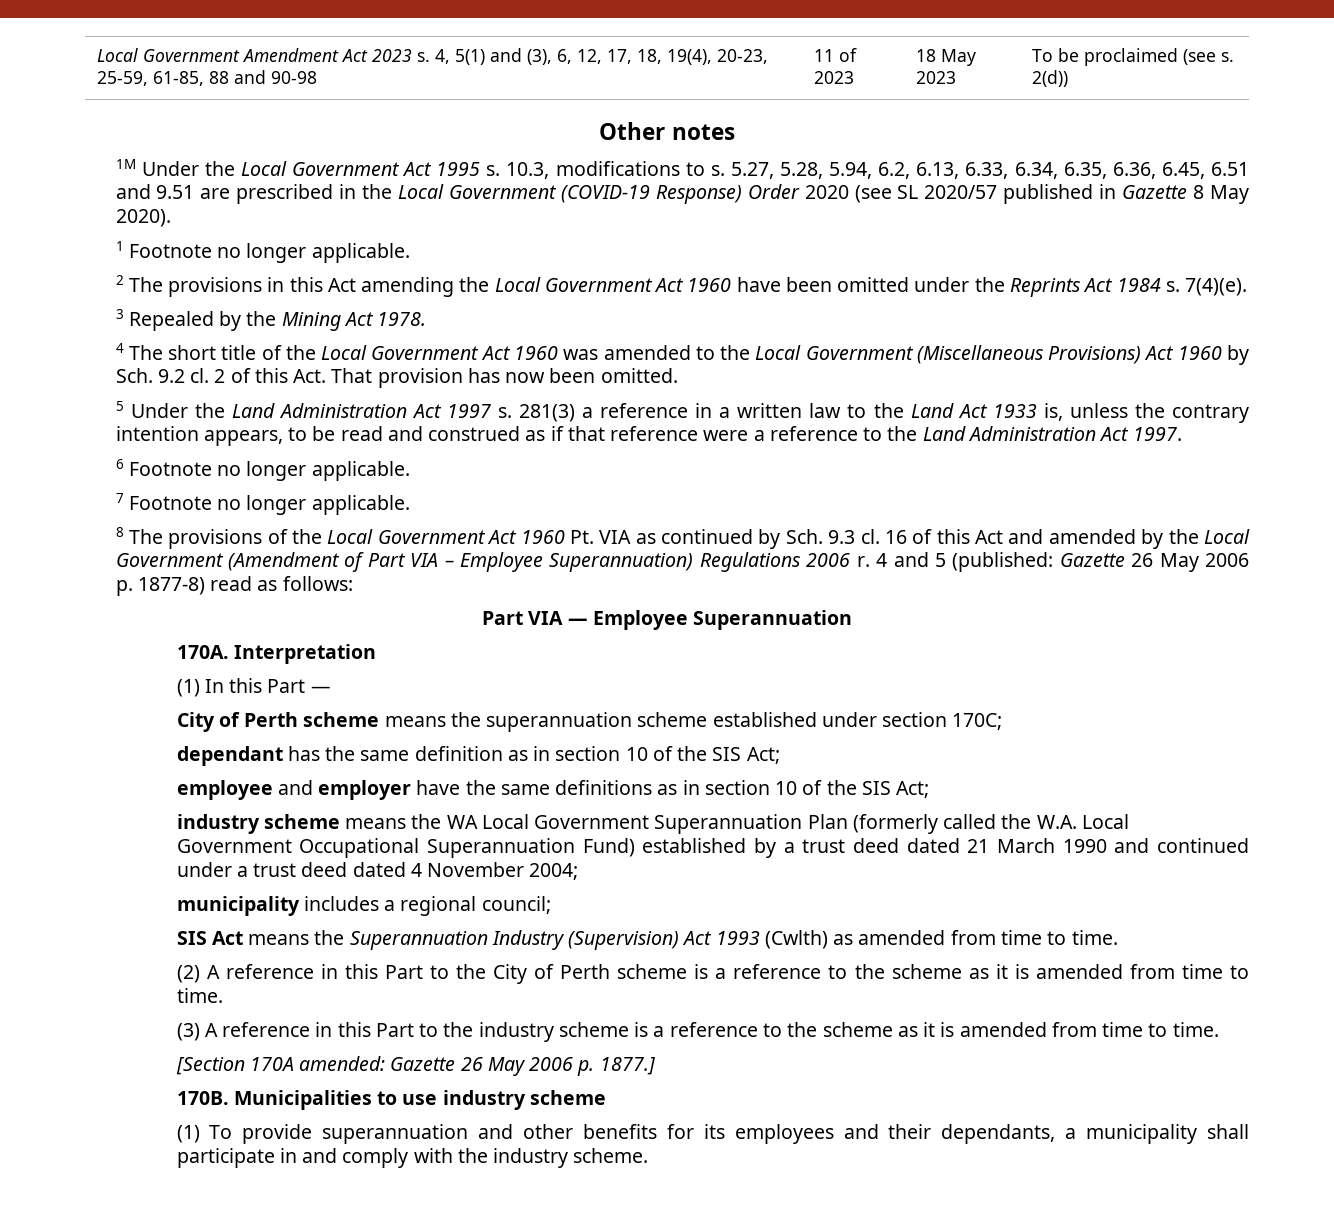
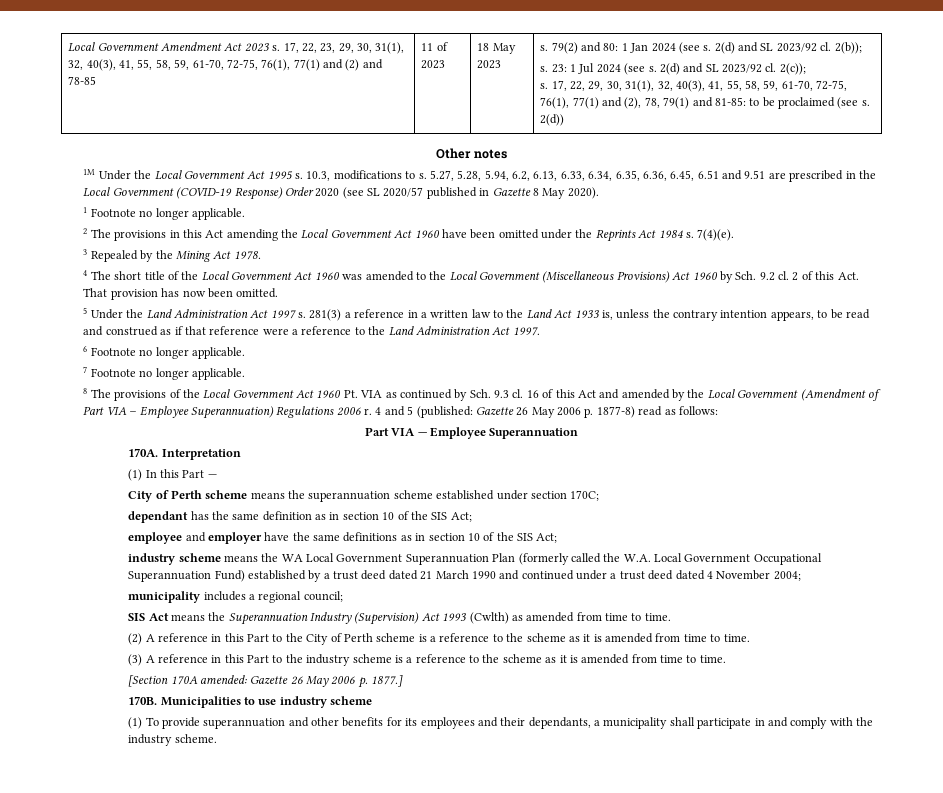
[434,48,768,65] [96,70,317,86] 4, 5(1) and (3), 6, 12, 17, 18, 19(4), 20-23, 25-59, 61-85, 88 and 90-98 -> [283,42,405,54] [68,59,383,71] [68,76,97,85] 17, 22, 23, 29, 30, 31(1), 32, 40(3), 41, 55, 58, 59, 61-70, 72-75, 76(1), 77(1) and (2) and 78-85
[1031,49,1053,62] To -> [540,42,862,54] [540,63,806,75] [540,80,848,92] [540,97,760,109] s. 79(2) and 80: 1 Jan 2024 (see s. 2(d) and SL 2023/92 cl. 2(b)); // s. 23: 1 Jul 2024 (see s. 2(d) and SL 2023/92 cl. 2(c)); // s. 17, 22, 29, 30, 31(1), 32, 40(3), 41, 55, 58, 59, 61-70, 72-75, 76(1), 77(1) and (2), 78, 79(1) and 81-85: to

